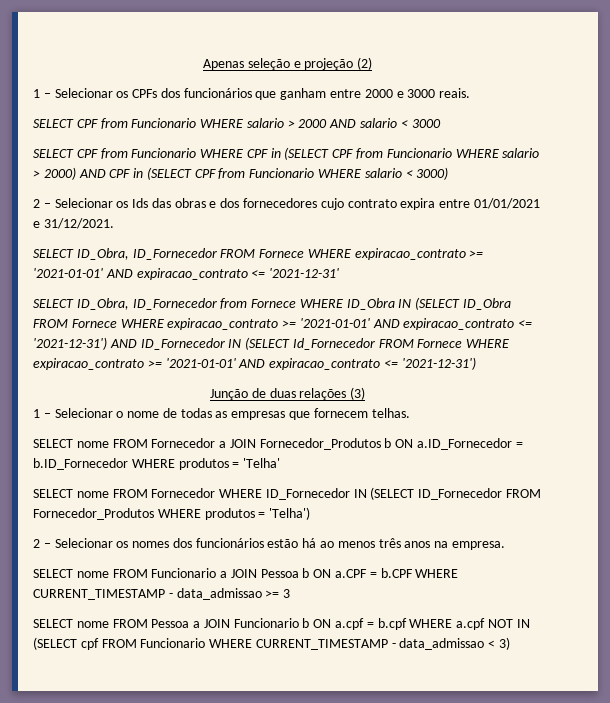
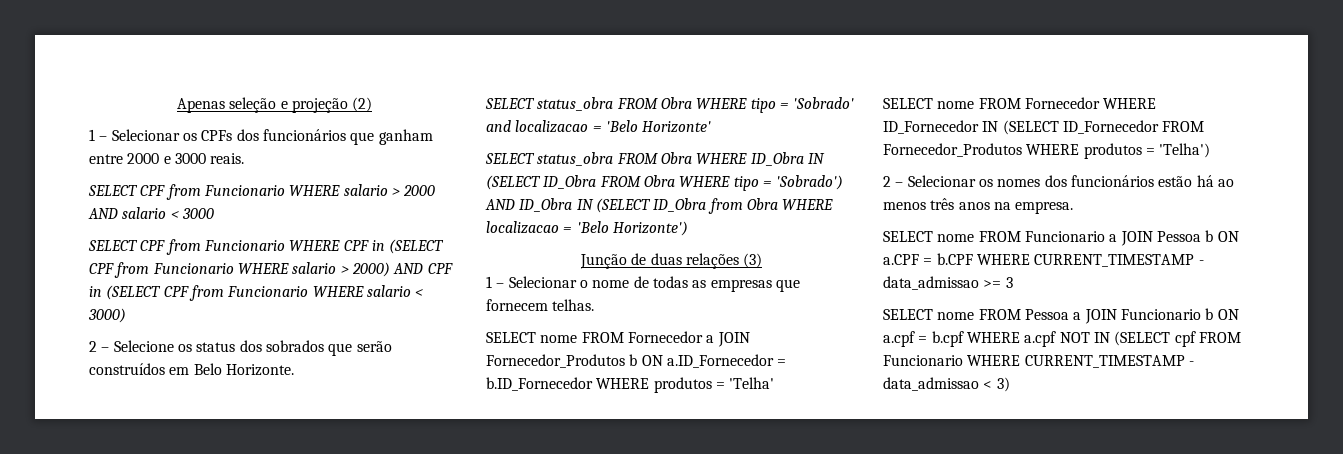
[54,198,540,210] [33,218,114,229] [33,248,484,260] [33,268,340,280] [33,298,297,310] Selecionar os Ids das obras e dos fornecedores cujo contrato expira entre 01/01/2021 e 31/12/2021. // SELECT ID_Obra, ID_Fornecedor FROM Fornece WHERE expiracao_contrato >= '2021-01-01' AND expiracao_contrato <= '2021-12-31' // SELECT ID_Obra, ID_Fornecedor from Fornece -> [113,340,392,356] [89,363,294,376] [485,97,855,113] [486,120,712,133] [485,152,692,166] Selecione os status dos sobrados que serão construídos em Belo Horizonte. // SELECT status_obra FROM Obra WHERE tipo = 'Sobrado' and localizacao = 'Belo Horizonte' // SELECT status_obra FROM Obra
[71,318,533,330] [33,337,510,350] [33,357,476,370] Fornece WHERE expiracao_contrato >= '2021-01-01' AND expiracao_contrato <= '2021-12-31') AND ID_Fornecedor IN (SELECT Id_Fornecedor FROM Fornece WHERE expiracao_contrato >= '2021-01-01' AND expiracao_contrato <= '2021-12-31') -> [643,175,844,191] [485,198,834,214] [486,221,688,236] Obra WHERE tipo = 'Sobrado') AND ID_Obra IN (SELECT ID_Obra from Obra WHERE localizacao = 'Belo Horizonte')

